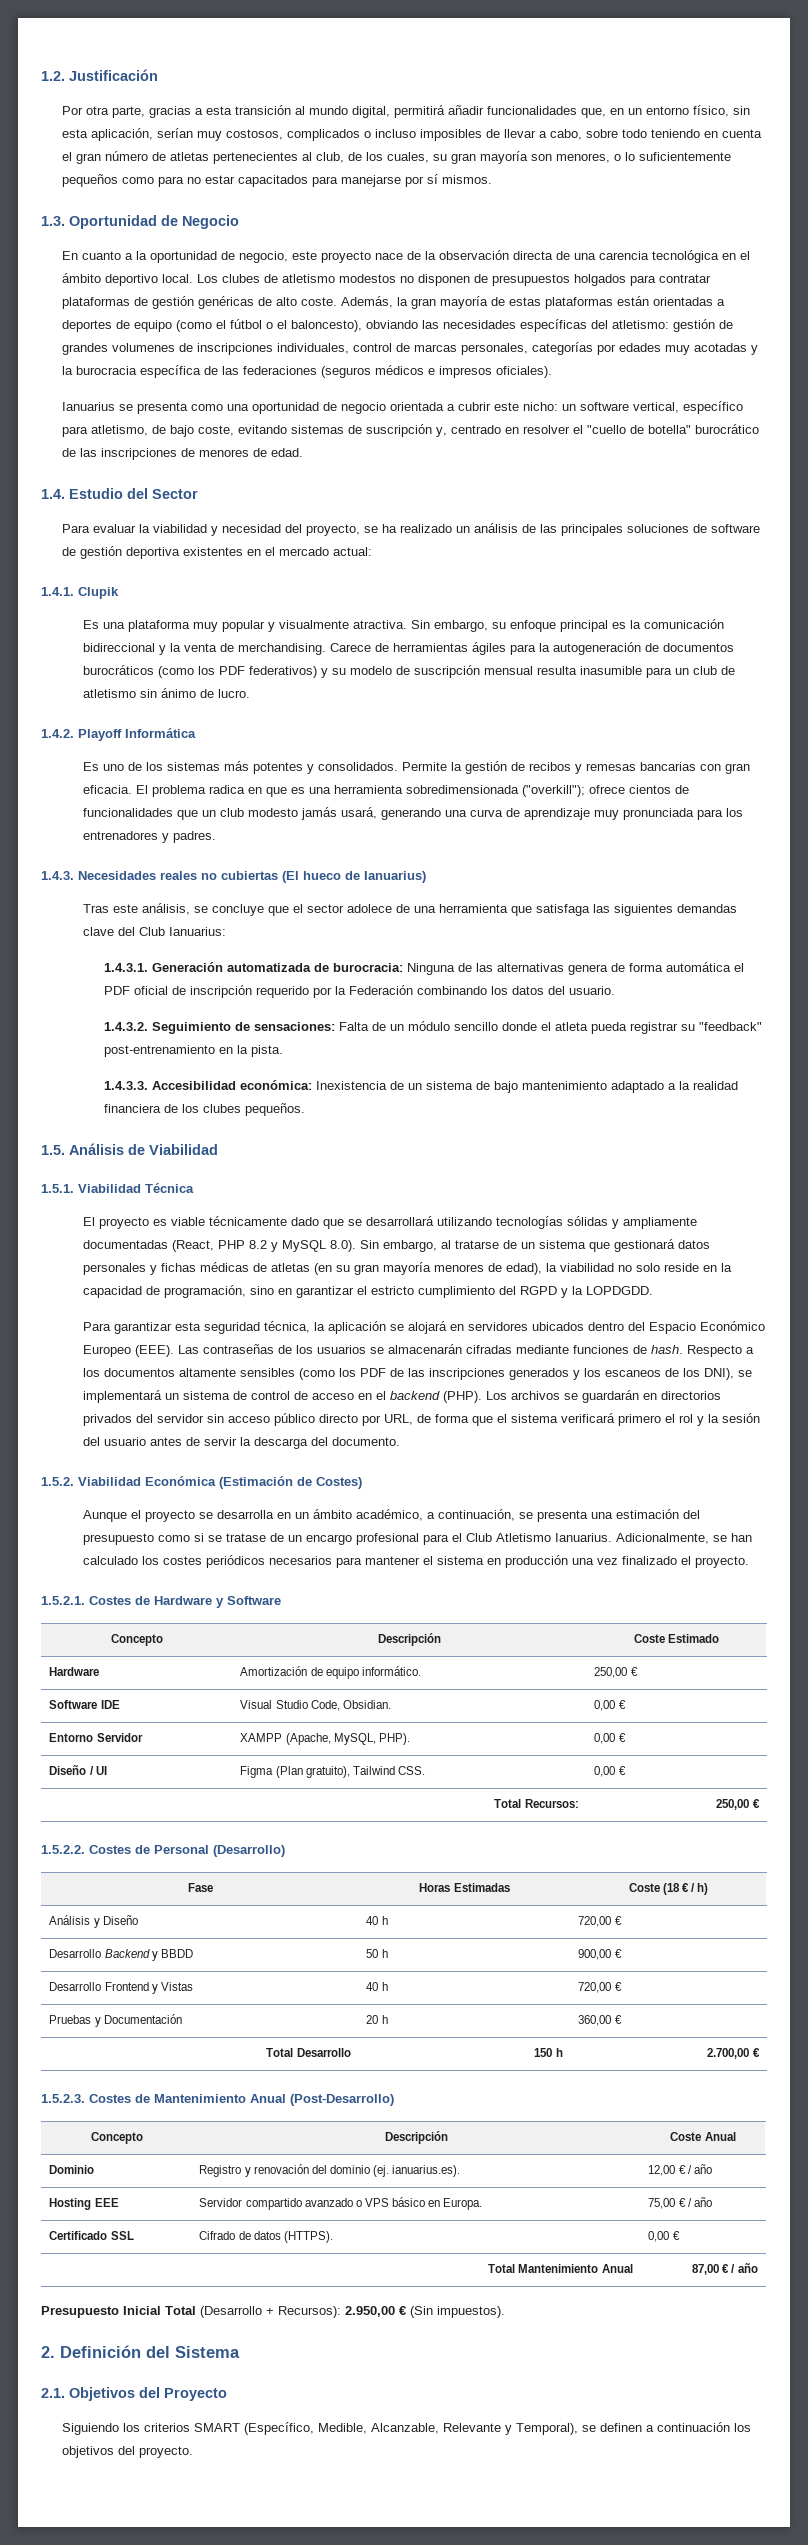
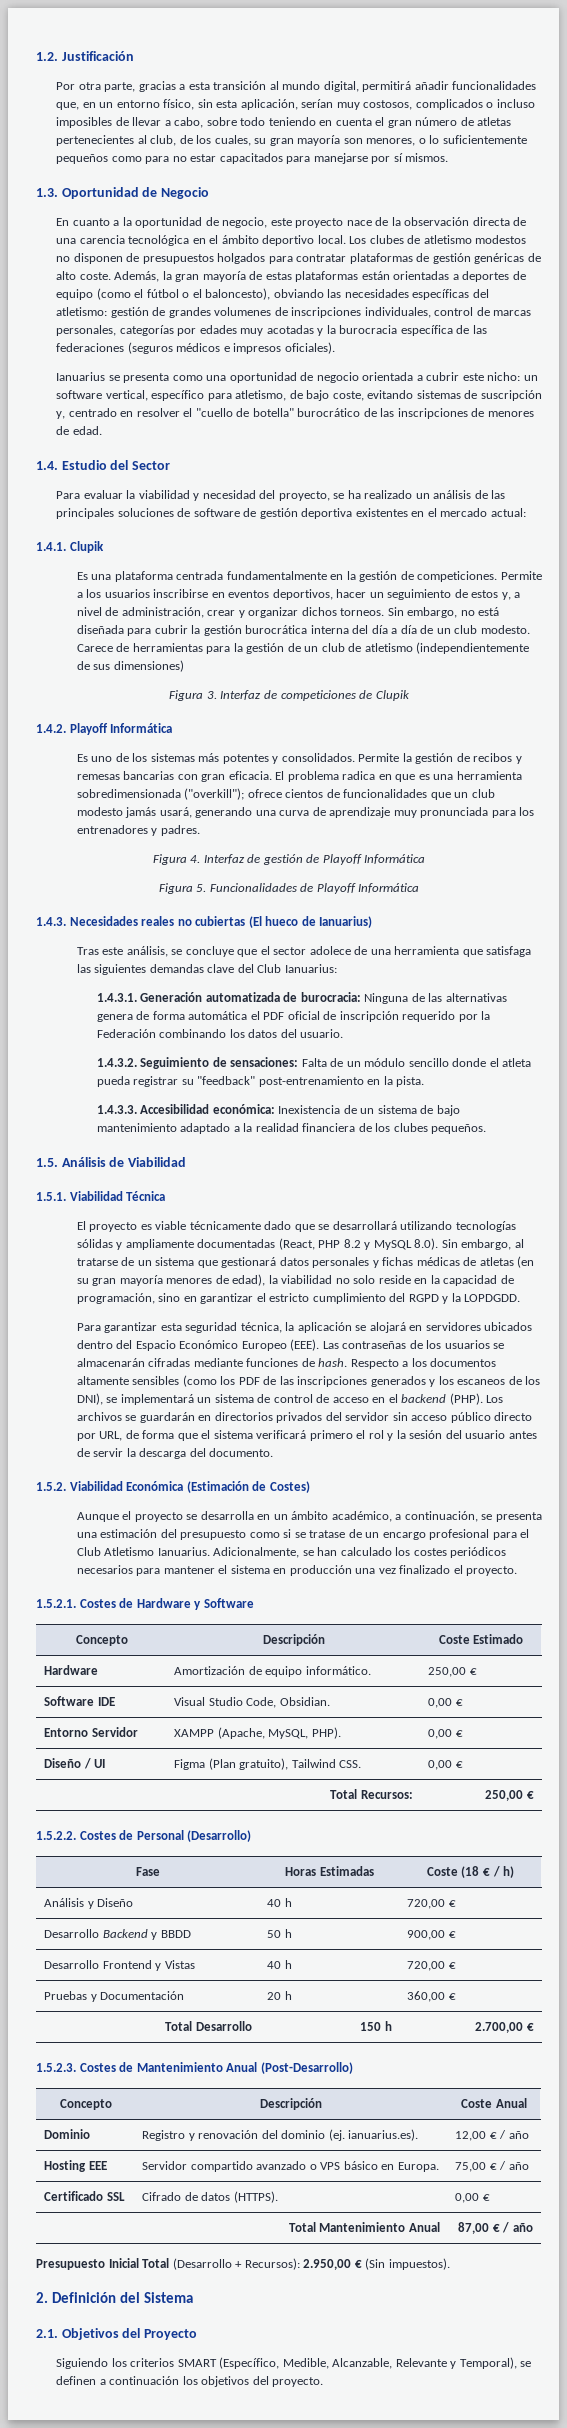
[193,619,725,632] [83,643,327,655] muy popular y visualmente atractiva. Sin embargo, su enfoque principal es la comunicación bidireccional y la venta de merchandising. -> [176,571,542,582] [76,589,521,600] [76,607,500,618] [76,625,530,636] centrada fundamentalmente en la gestión de competiciones. Permite a los usuarios inscribirse en eventos deportivos, hacer un seguimiento de estos y, a nivel de administración, crear y organizar dichos torneos. Sin embargo, no está diseñada para cubrir la gestión burocrática interna del día a día de un club modesto.
[472,642,507,655] ágiles -> (203, 647) none
[553,642,735,655] [83,665,736,678] [83,688,251,698] autogeneración de documentos burocráticos (como los PDF federativos) y su modelo de suscripción mensual resulta inasumible para un club de atletismo sin ánimo de lucro. -> [246,642,530,654] [76,660,184,672] [169,690,410,701] gestión de un club de atletismo (independientemente de sus dimensiones) // Figura 3. Interfaz de competiciones de Clupik
(217, 837) none -> [152,854,426,865] [158,883,420,894] // Figura 4. Interfaz de gestión de Playoff Informática // Figura 5. Funcionalidades de Playoff Informática

